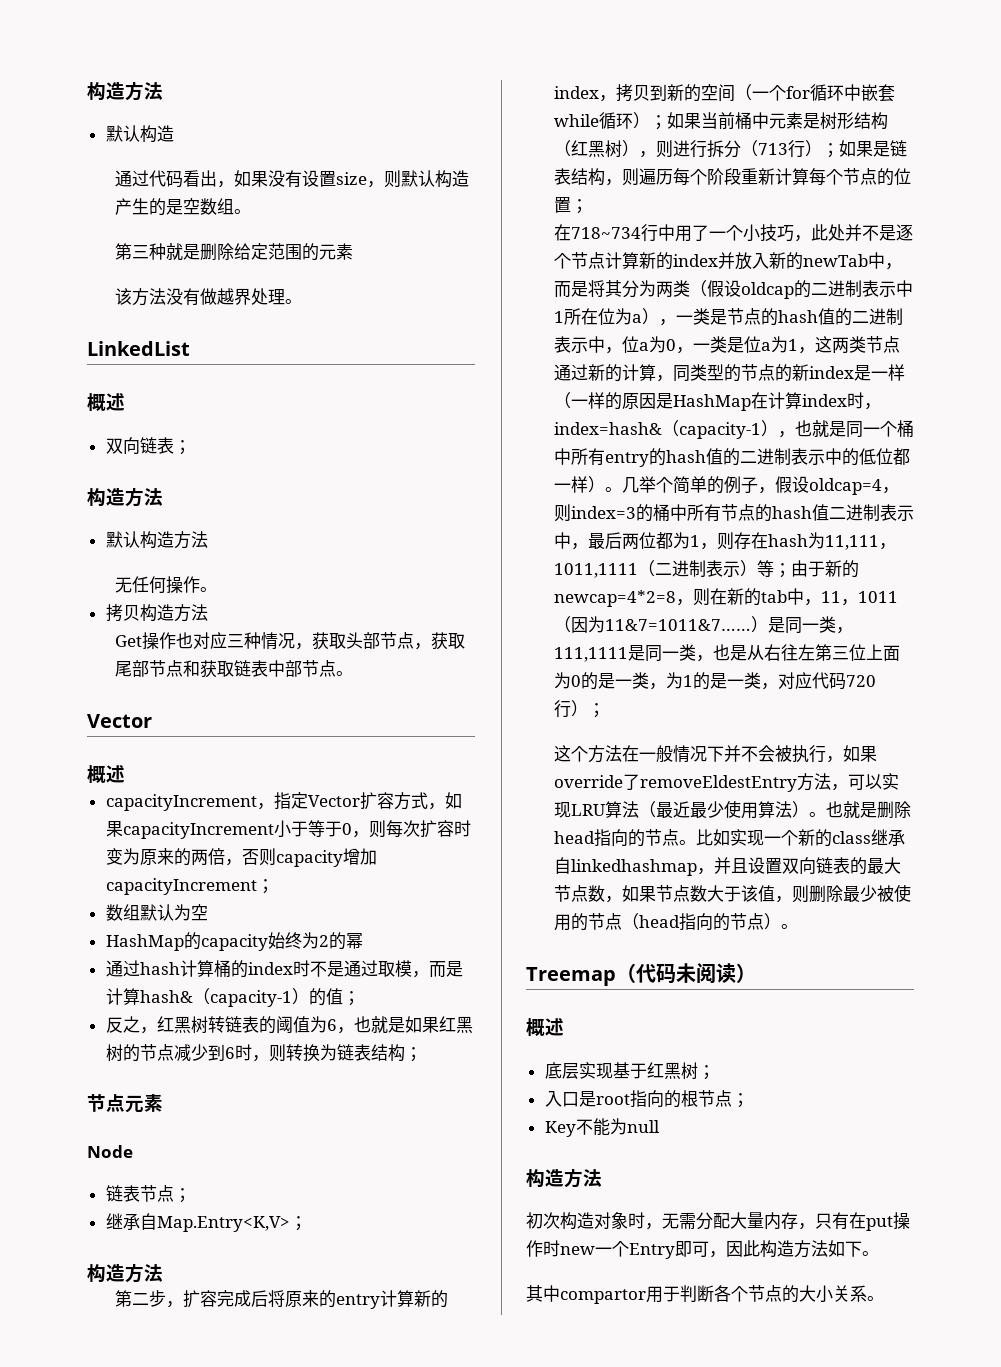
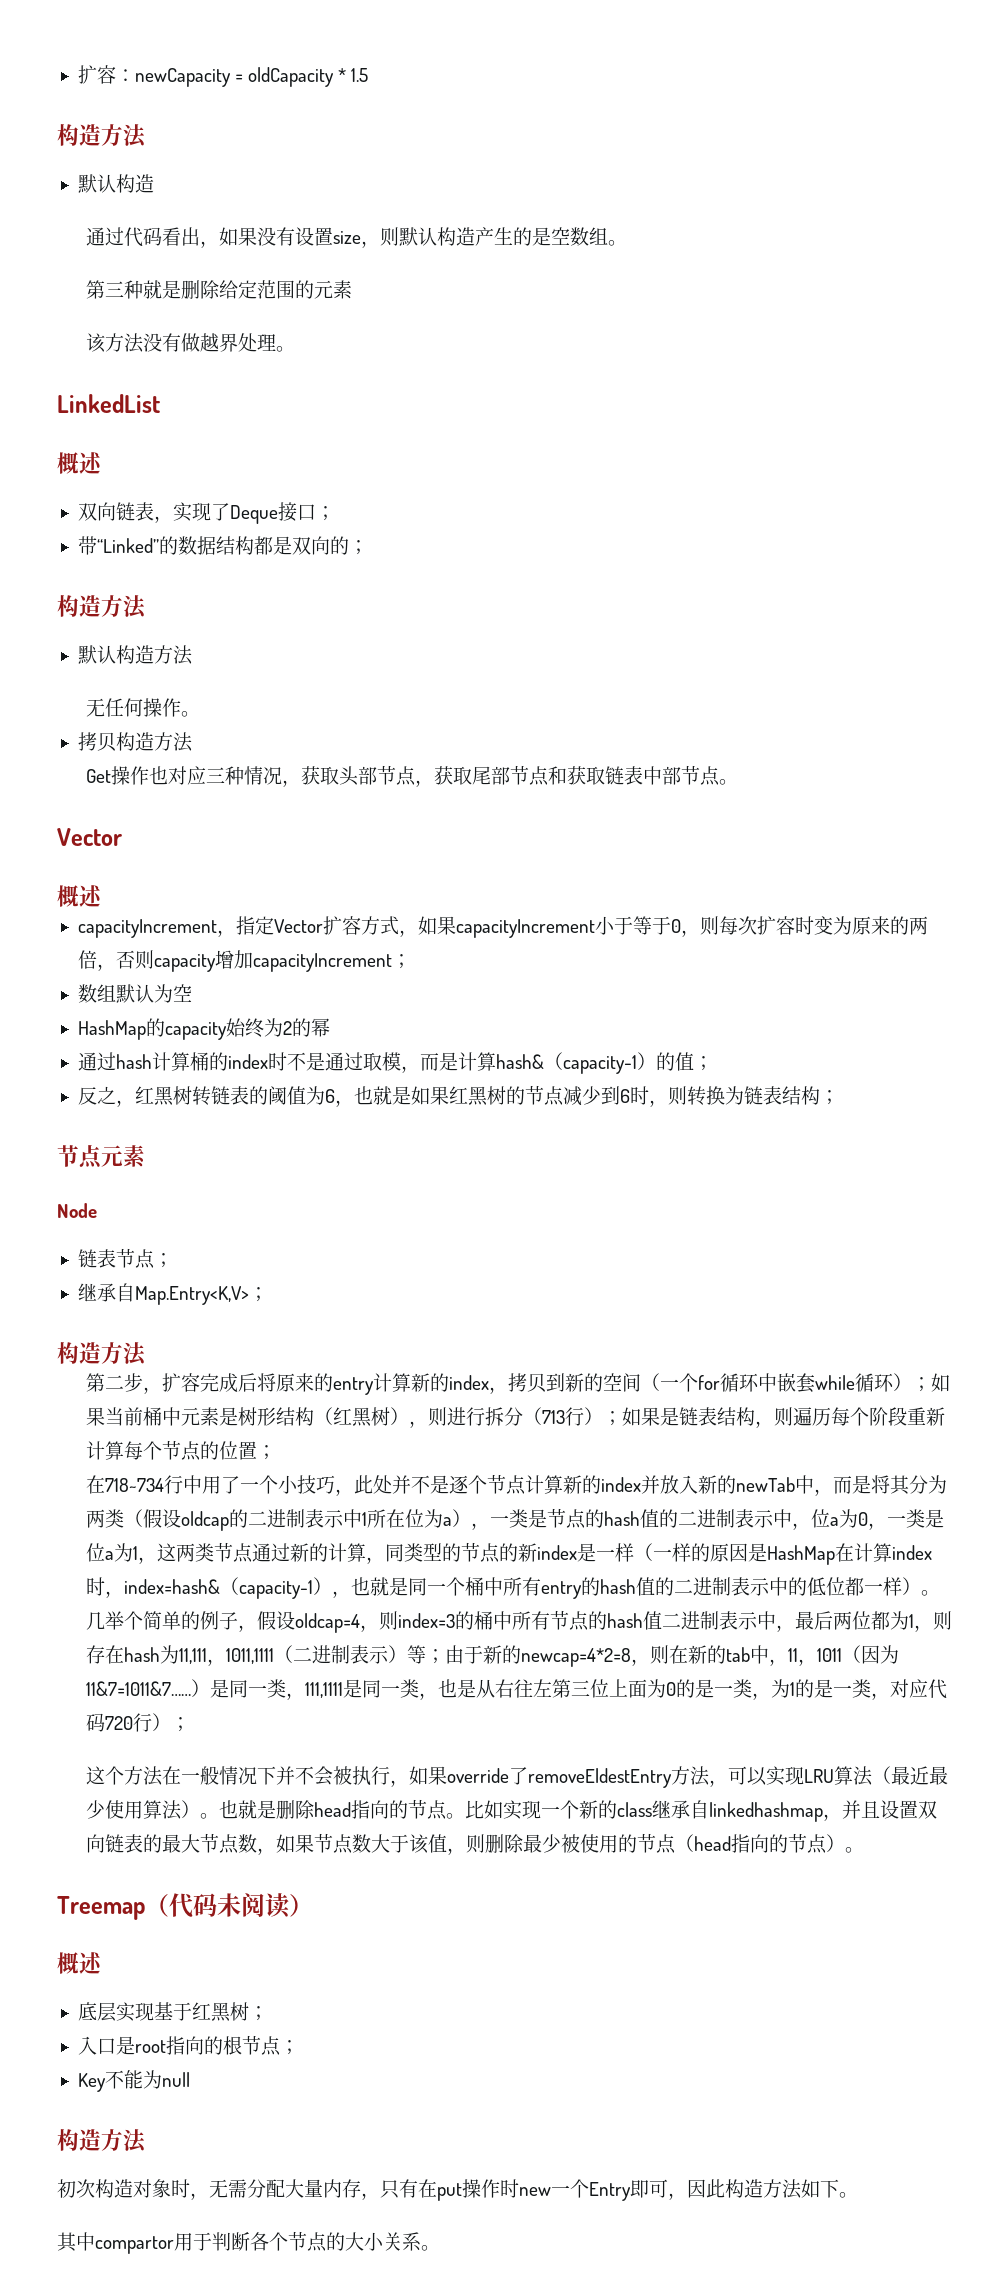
(87, 91) none -> [77,65,369,87] 扩容：newCapacity = oldCapacity * 1.5 //
(174, 445) none -> [153,502,335,524] [77,536,349,555] ，实现了Deque接口； // 带“Linked”的数据结构都是双向的

